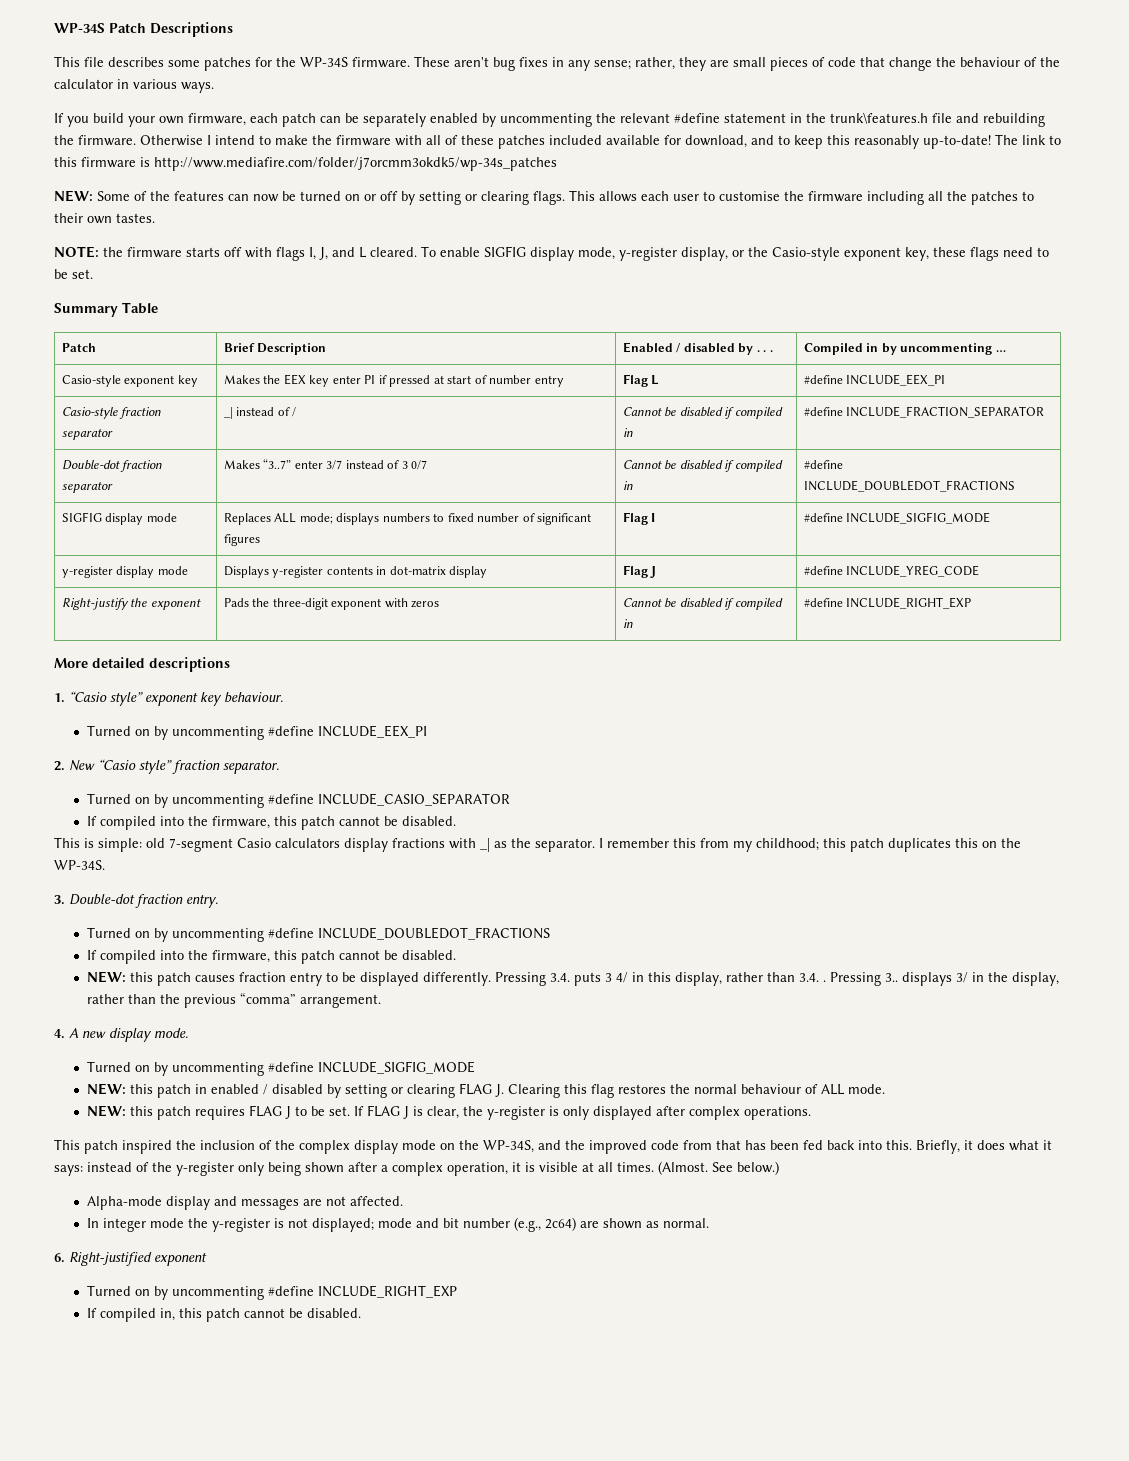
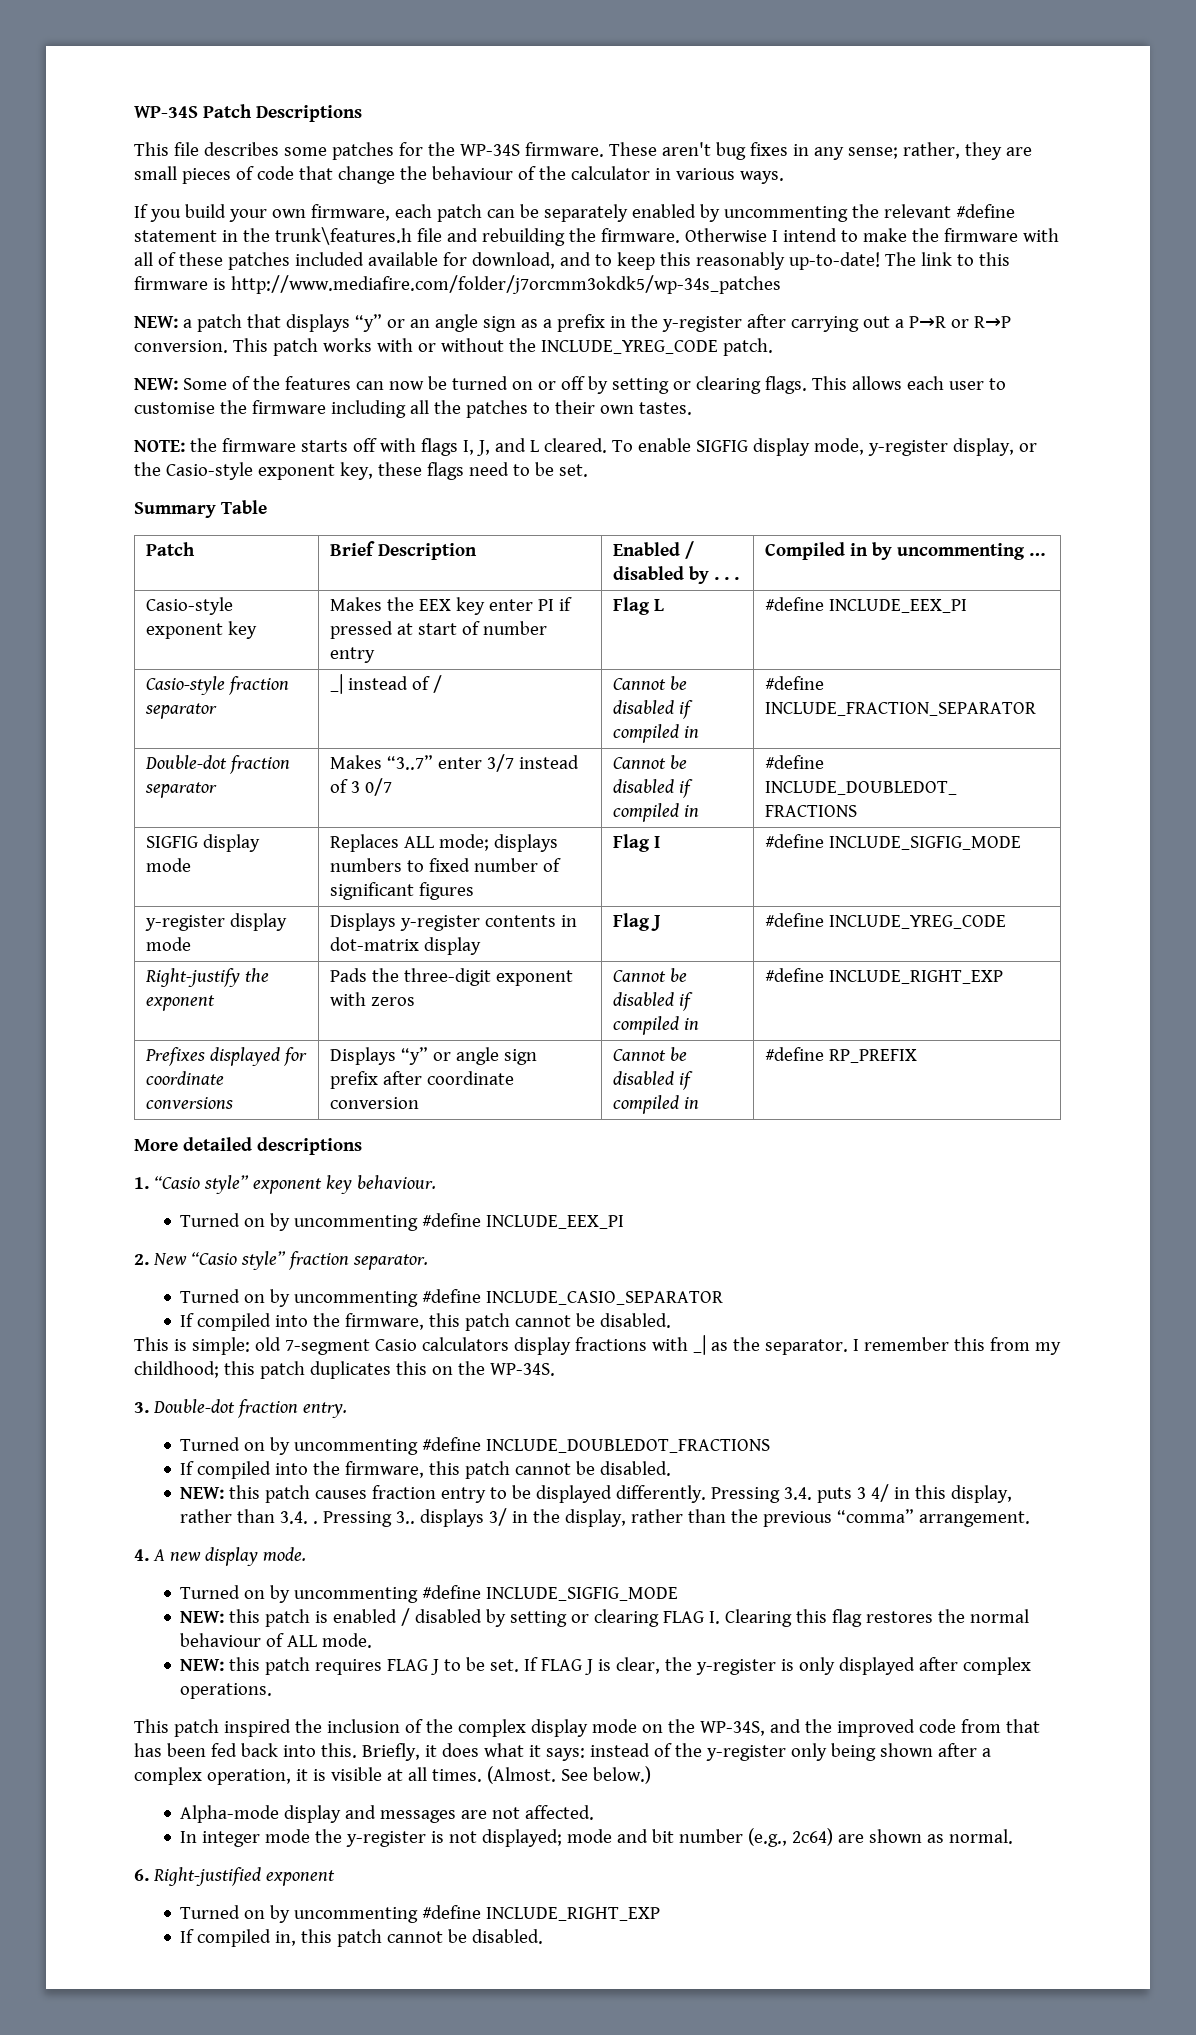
(557, 164) none -> [134,314,1011,332] [134,338,773,356] // NEW: a patch that displays “y” or an angle sign as a prefix in the y-register after carrying out a P→R or R→P conversion. This patch works with or without the INCLUDE_YREG_CODE patch.
(972, 603) none -> [145,1047,308,1066] [146,1071,225,1085] [146,1097,234,1109] [330,1047,538,1065] [330,1071,515,1089] [330,1097,420,1109] [613,1047,688,1061] [613,1071,694,1090] [613,1095,700,1114] [765,1047,918,1063] // Prefixes displayed for coordinate conversions | Displays “y” or angle sign prefix after coordinate conversion | Cannot be disabled if compiled in | #define RP_PREFIX
[195,1084,208,1094] in -> [315,1611,329,1623] is
[495,1084,505,1097] J. -> [709,1611,721,1624] I.

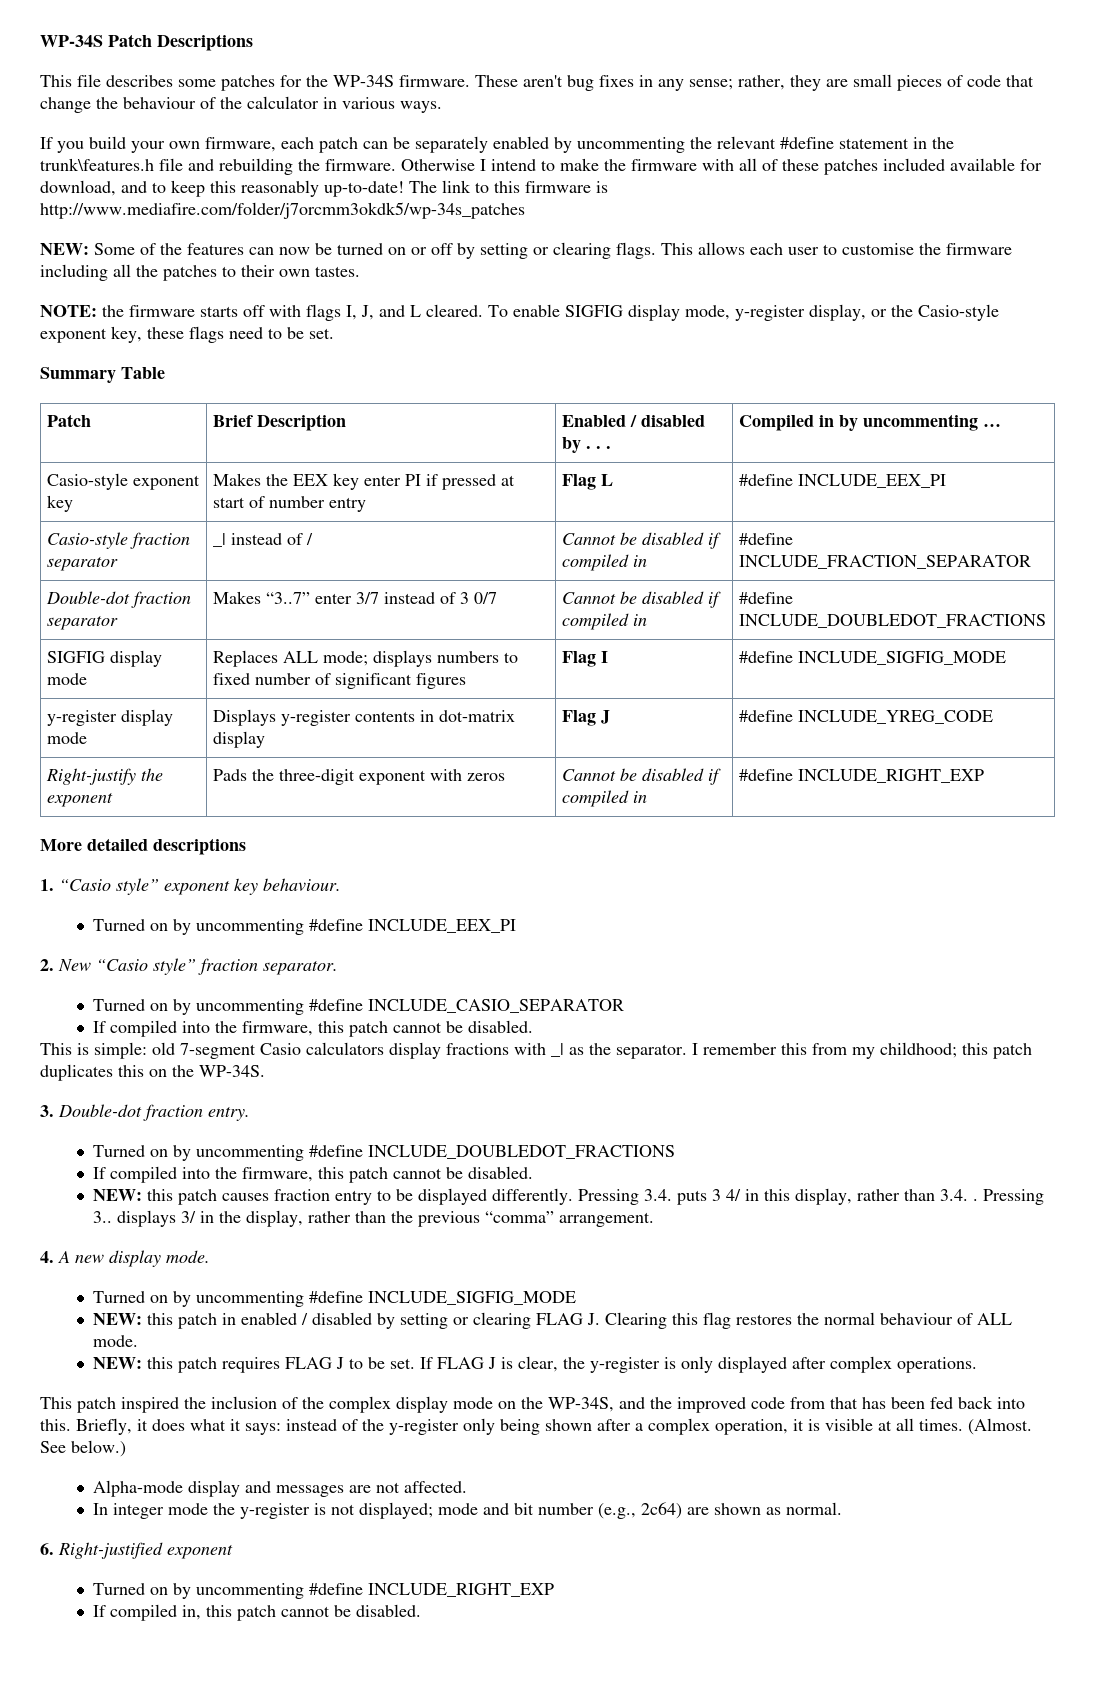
[134,314,1011,332] [134,338,773,356] // NEW: a patch that displays “y” or an angle sign as a prefix in the y-register after carrying out a P→R or R→P conversion. This patch works with or without the INCLUDE_YREG_CODE patch. -> (525, 210) none
[145,1047,308,1066] [146,1071,225,1085] [146,1097,234,1109] [330,1047,538,1065] [330,1071,515,1089] [330,1097,420,1109] [613,1047,688,1061] [613,1071,694,1090] [613,1095,700,1114] [765,1047,918,1063] // Prefixes displayed for coordinate conversions | Displays “y” or angle sign prefix after coordinate conversion | Cannot be disabled if compiled in | #define RP_PREFIX -> (985, 776) none
[315,1611,329,1623] is -> [222,1313,237,1325] in
[709,1611,721,1624] I. -> [587,1313,601,1325] J.

